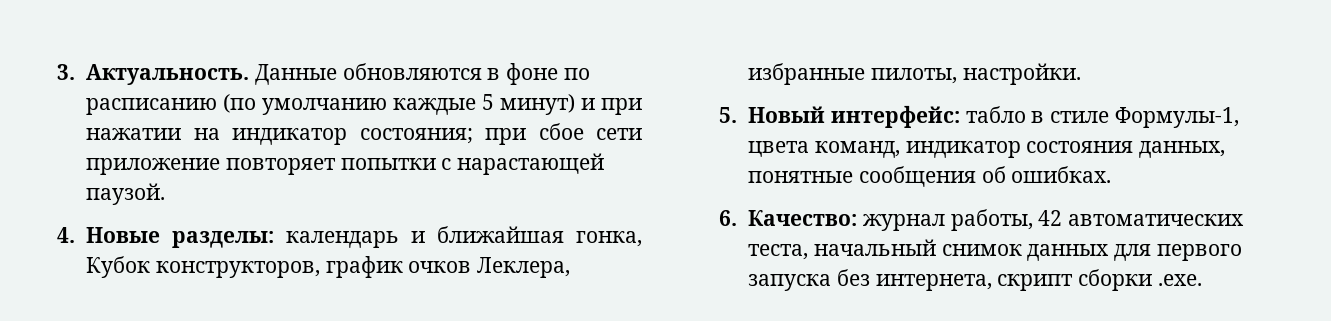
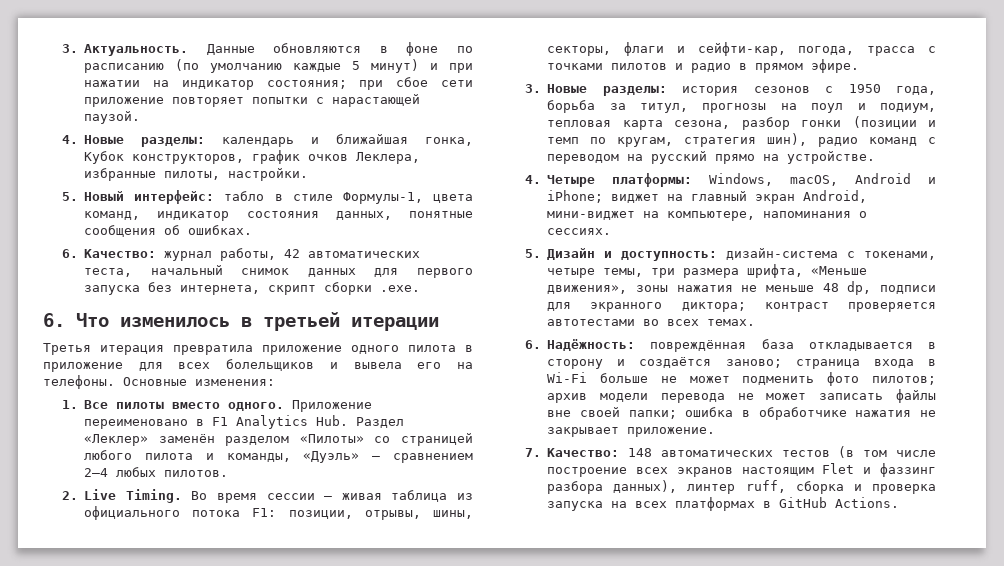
(1202, 280) none -> [43,312,439,331] [43,343,473,355] [43,359,474,372] [43,375,275,389] [61,400,373,412] [84,415,405,429] [84,433,474,446] [84,450,473,463] [84,467,229,477] [61,489,474,503] [84,506,473,520] [547,42,936,56] [547,59,860,73] [524,84,936,96] [547,100,936,113] [547,116,936,130] [547,133,936,147] [547,151,876,164] [524,173,936,187] [547,190,868,204] [547,211,868,221] [547,228,612,235] [524,248,936,261] [547,264,868,278] [547,281,937,295] [547,302,936,312] [547,319,756,326] [524,339,937,352] [547,357,937,369] [547,372,936,386] [547,389,936,403] [547,407,936,420] [547,427,716,437] [524,446,936,458] [547,463,936,477] [547,480,936,494] [547,497,900,511] // 6. Что изменилось в третьей итерации // Третья итерация превратила приложение одного пилота в приложение для всех болельщиков и вывела его на телефоны. Основные изменения: // 1. Все пилоты вместо одного. Приложение переименовано в F1 Analytics Hub. Раздел «Леклер» заменён разделом «Пилоты» со страницей любого пилота и команды, «Дуэль» — сравнением 2–4 любых пилотов. // 2. Live Timing. Во время сессии — живая таблица из официального потока F1: позиции, отрывы, шины, секторы, флаги и сейфти-кар, погода, трасса с точками пилотов и радио в прямом эфире. // 3. Новые разделы: история сезонов с 1950 года, борьба за титул, прогнозы на поул и подиум, тепловая карта сезона, разбор гонки (позиции и темп по кругам, стратегия шин), радио команд с переводом на русский прямо на устройстве. // 4. Четыре платформы: Windows, macOS, Android и iPhone; виджет на главный экран Android, мини-виджет на компьютере, напоминания о сессиях. // 5. Дизайн и доступность: дизайн-система с токенами, четыре темы, три размера шрифта, «Меньше движения», зоны нажатия не меньше 48 dp, подписи для экранного диктора; контраст проверяется автотестами во всех темах. // 6. Надёжность: повреждённая база откладывается в сторону и создаётся заново; страница входа в Wi-Fi больше не может подменить фото пилотов; архив модели перевода не может записать файлы вне своей папки; ошибка в обработчике нажатия не закрывает приложение. // 7. Качество: 148 автоматических тестов (в том числе построение всех экранов настоящим Flet и фаззинг разбора данных), линтер ruff, сборка и проверка запуска на всех платформах в GitHub Actions.

